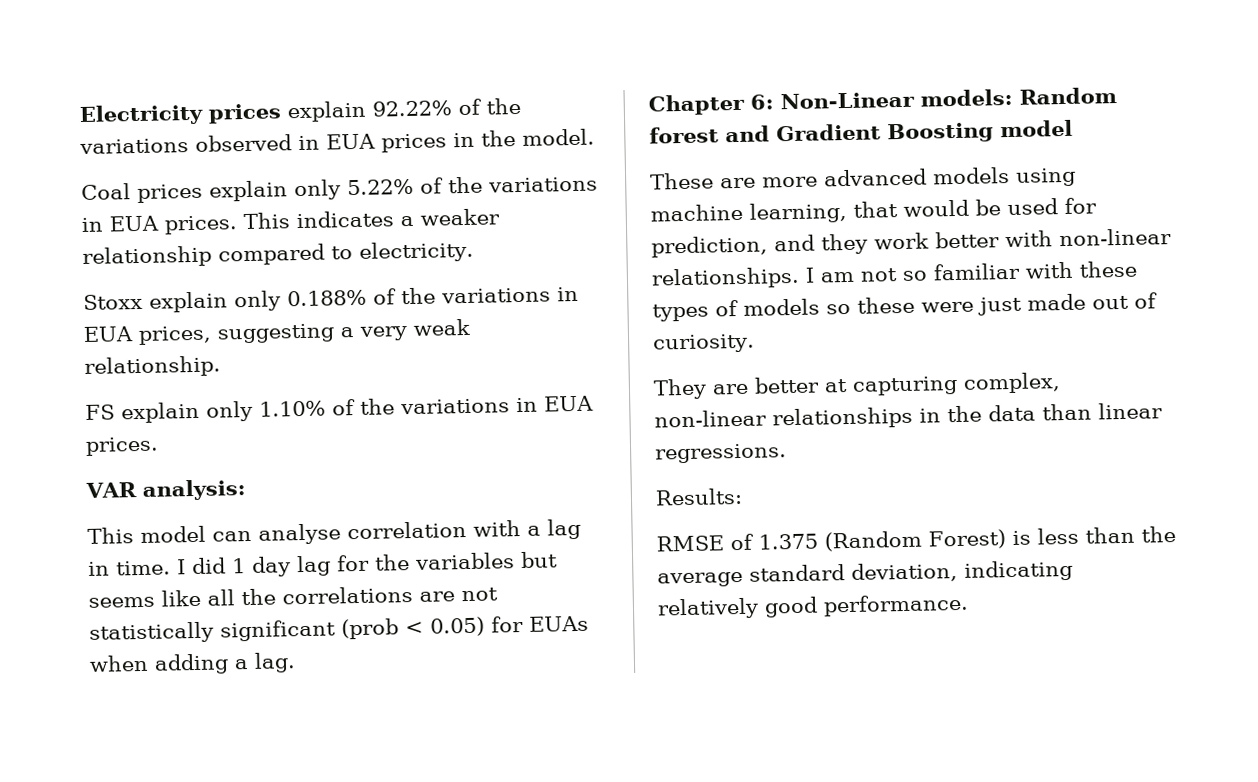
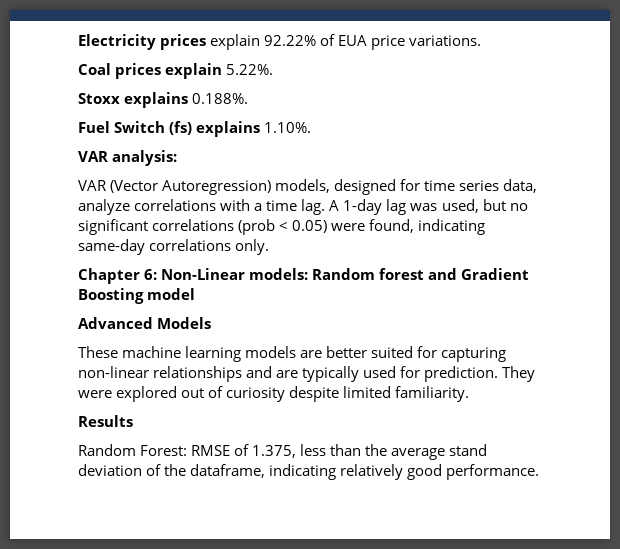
[486,97,521,115] [79,128,595,155] [81,176,598,203] [81,208,500,235] [82,240,474,268] [83,286,579,313] [83,318,470,345] [84,355,221,378] [85,395,594,424] [85,436,159,456] [85,479,246,501] [87,518,581,545] [88,551,558,577] [88,585,498,608] [89,615,589,644] [89,652,296,675] the variations observed in EUA prices in the model. // Coal prices explain only 5.22% of the variations in EUA prices. This indicates a weaker relationship compared to electricity. // Stoxx explain only 0.188% of the variations in EUA prices, suggesting a very weak relationship. // FS explain only 1.10% of the variations in EUA prices. // VAR analysis: // This model can analyse correlation with a lag in time. I did 1 day lag for the variables but seems like all the correlations are not statistically significant (prob < 0.05) for EUAs when adding a lag. -> [338,35,482,50] [78,63,274,79] [78,92,249,108] [78,121,312,137] [78,150,178,166] [78,179,538,195] [78,199,528,215] [78,219,486,235] [78,239,270,255] EUA price variations. // Coal prices explain 5.22%. // Stoxx explains 0.188%. // Fuel Switch (fs) explains 1.10%. // VAR analysis: // VAR (Vector Autoregression) models, designed for time series data, analyze correlations with a time lag. A 1-day lag was used, but no significant correlations (prob < 0.05) were found, indicating same-day correlations only.
(1073, 128) none -> [78,317,212,329] // Advanced Models
[720,166,1076,189] [650,197,1097,224] [651,228,1172,258] [651,260,1137,290] [652,292,1158,322] [652,333,755,354] [653,372,1061,400] [654,402,1163,430] [655,443,787,464] [655,487,743,506] [656,526,1176,552] [657,562,958,588] are more advanced models using machine learning, that would be used for prediction, and they work better with non-linear relationships. I am not so familiar with these types of models so these were just made out of curiosity. // They are better at capturing complex, non-linear relationships in the data than linear regressions. // Results: // RMSE of 1.375 (Random Forest) is less than the average standard deviation, -> [122,346,507,362] [78,366,536,382] [78,386,470,402] [78,415,133,427] [78,444,488,460] [78,464,266,478] machine learning models are better suited for capturing non-linear relationships and are typically used for prediction. They were explored out of curiosity despite limited familiarity. // Results // Random Forest: RMSE of 1.375, less than the average stand deviation of the dataframe,

